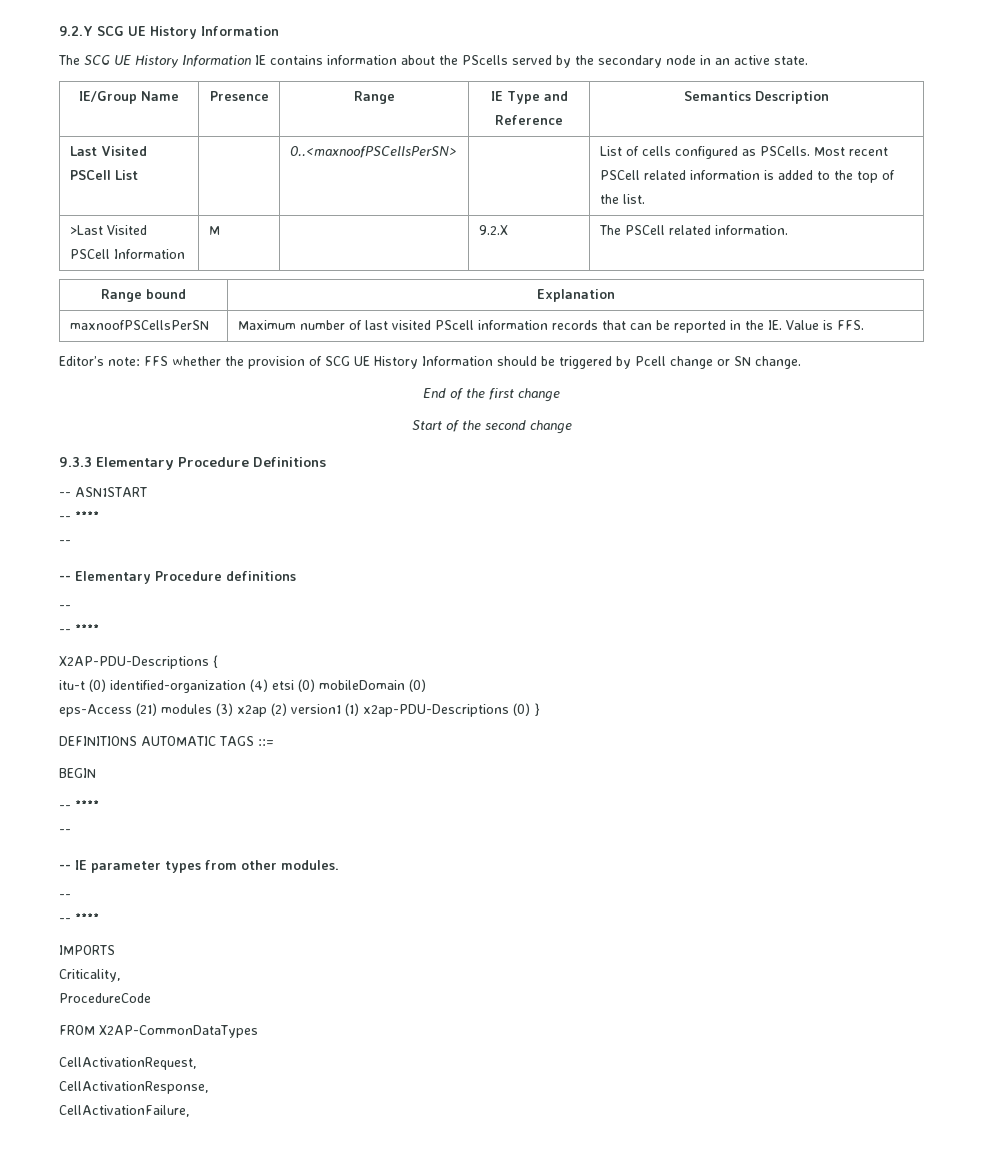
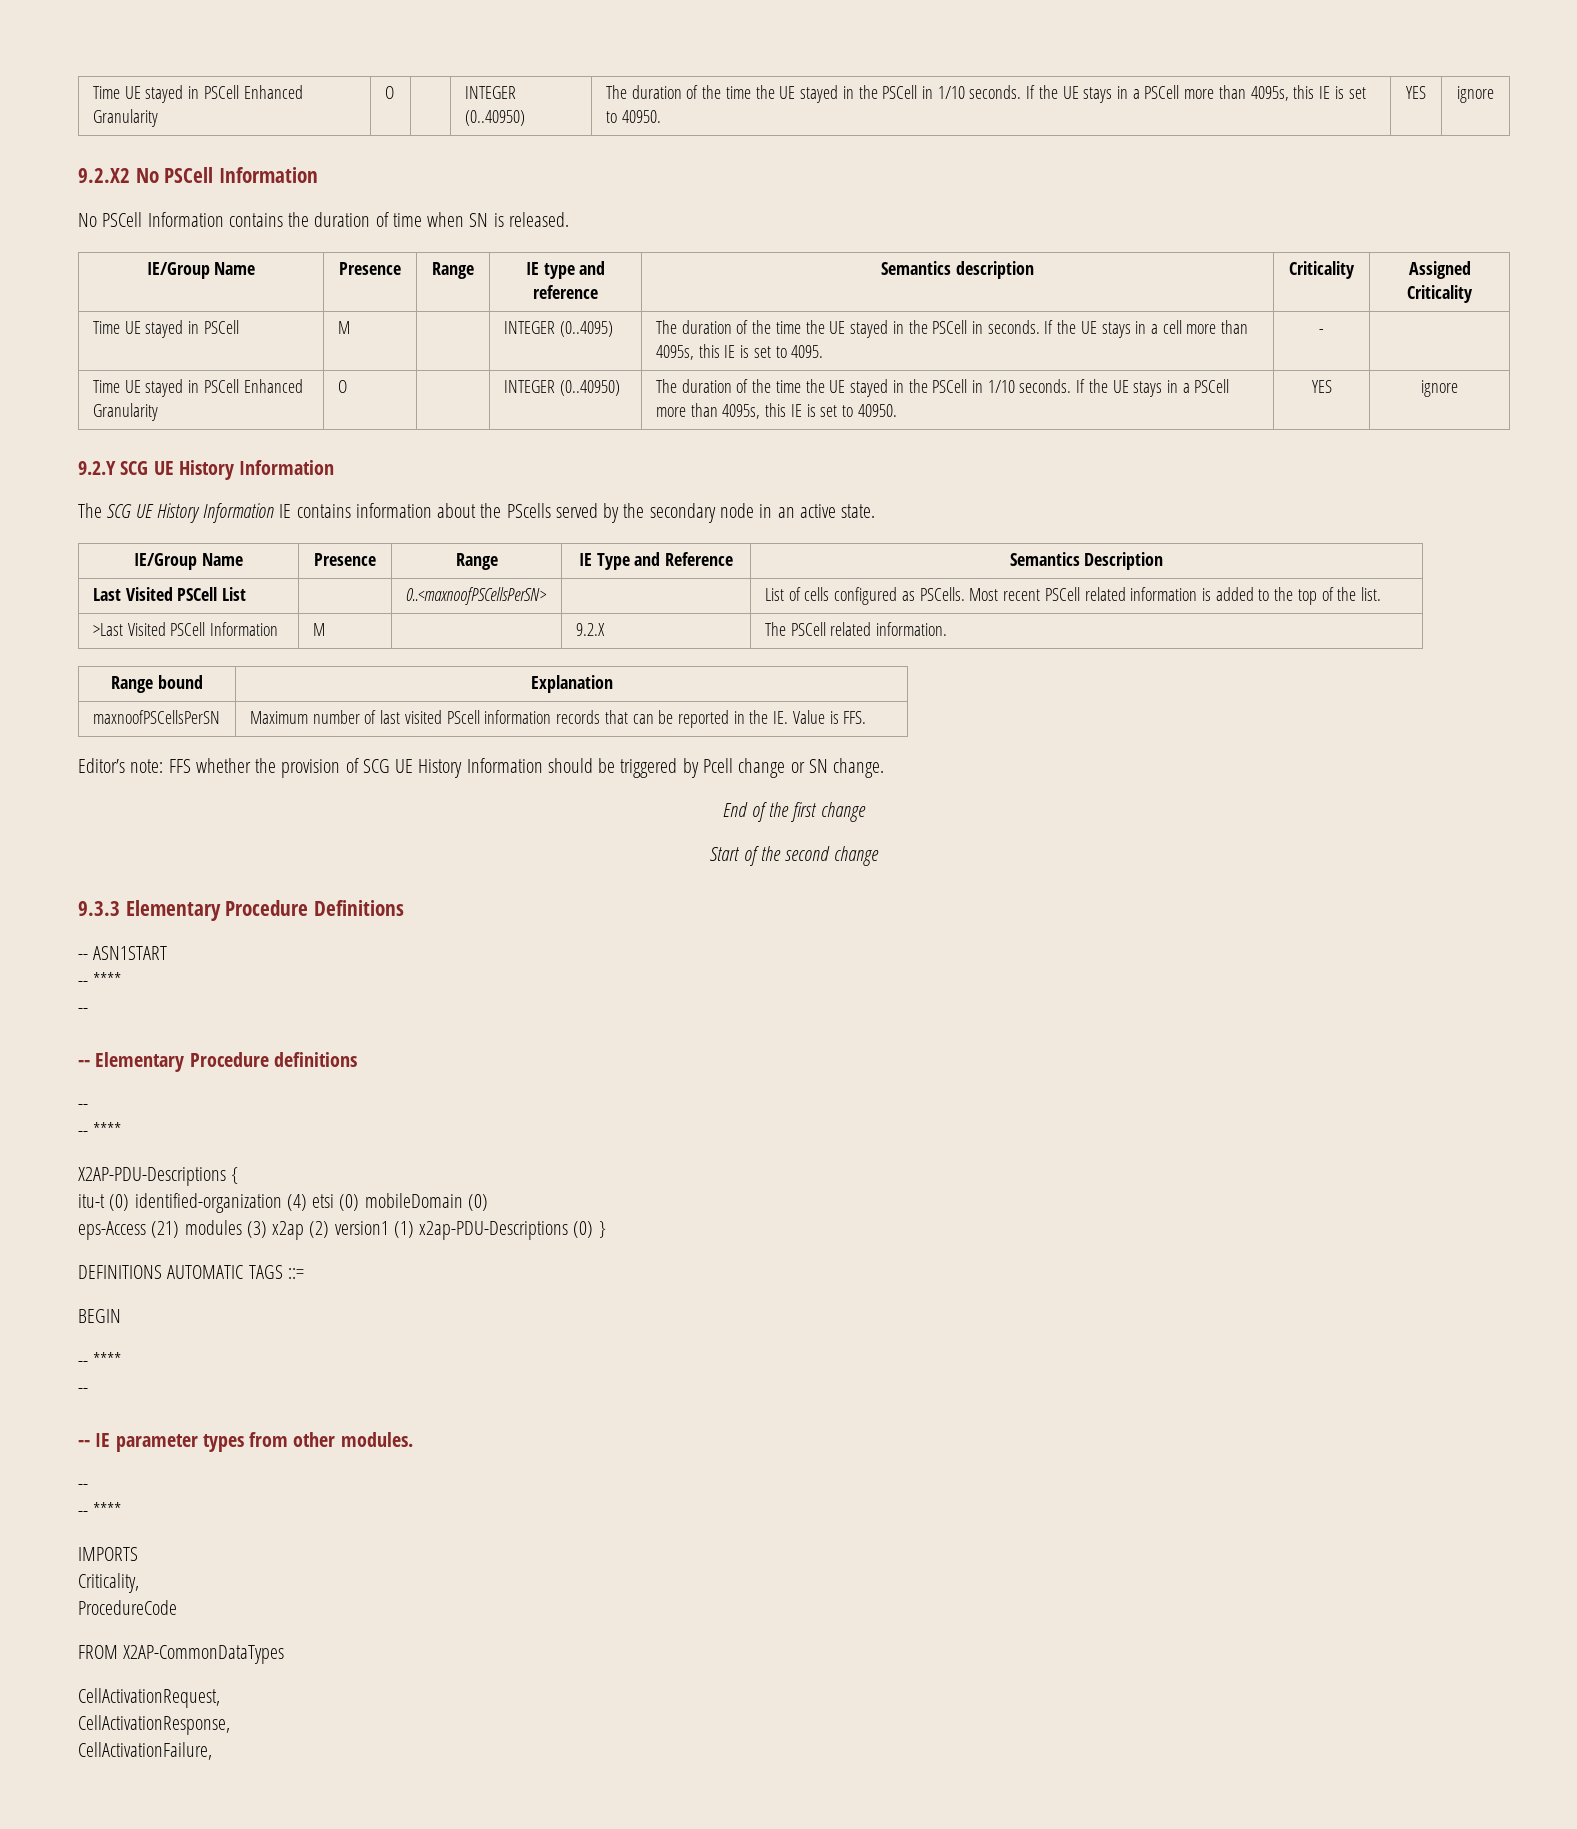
(59, 31) none -> [92,85,303,103] [92,109,158,127] [384,86,394,99] [464,86,516,99] [464,110,525,126] [605,85,1366,103] [605,110,661,123] [1406,86,1426,99] [1457,86,1494,103] [78,167,319,183] [78,212,569,227] [146,262,256,279] [339,262,401,275] [432,262,474,279] [525,261,606,279] [533,285,598,299] [881,261,1034,279] [1289,261,1355,279] [1408,261,1471,279] [1407,285,1473,303] [92,320,239,338] [337,321,350,334] [503,321,613,337] [655,320,1249,338] [655,344,824,360] [1319,329,1324,334] [92,379,303,397] [92,403,158,421] [337,380,347,393] [503,380,620,396] [655,379,1230,397] [655,403,897,419] [1311,380,1332,393] [1421,380,1458,397] Time UE stayed in PSCell Enhanced Granularity | O | | INTEGER (0..40950) | The duration of the time the UE stayed in the PSCell in 1/10 seconds. If the UE stays in a PSCell more than 4095s, this IE is set to 40950. | YES | ignore // 9.2.X2 No PSCell Information // No PSCell Information contains the duration of time when SN is released. // IE/Group Name | Presence | Range | IE type and reference | Semantics description | Criticality | Assigned Criticality // Time UE stayed in PSCell | M | | INTEGER (0..4095) | The duration of the time the UE stayed in the PSCell in seconds. If the UE stays in a cell more than 4095s, this IE is set to 4095. | - | // Time UE stayed in PSCell Enhanced Granularity | O | | INTEGER (0..40950) | The duration of the time the UE stayed in the PSCell in 1/10 seconds. If the UE stays in a PSCell more than 4095s, this IE is set to 40950. | YES | ignore //

